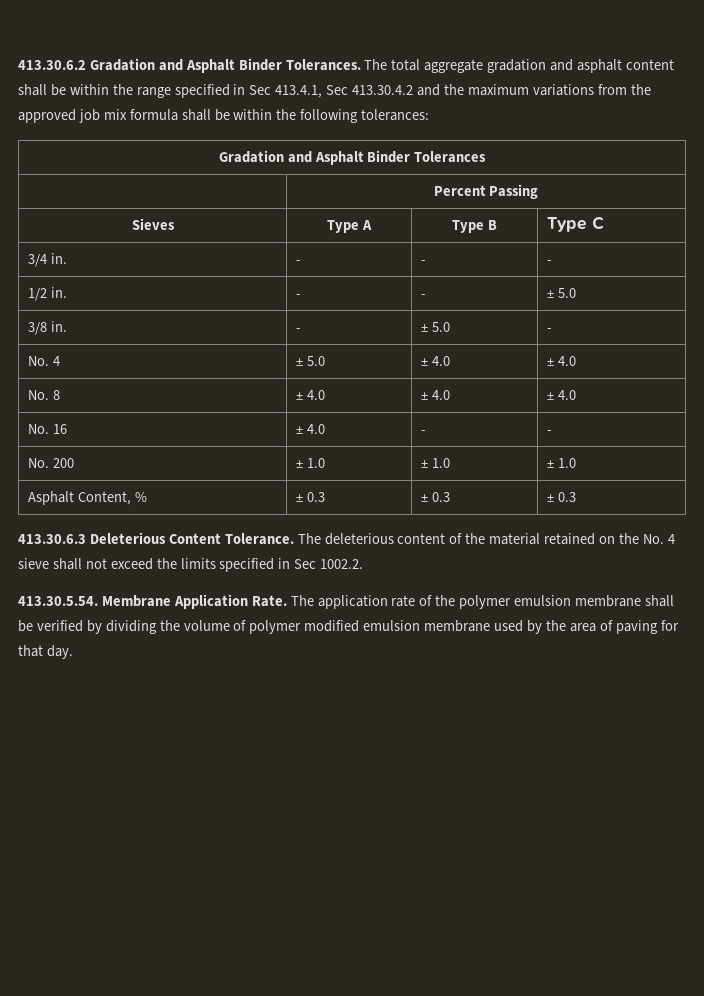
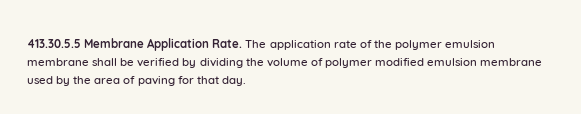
[18,58,674,73] [18,84,651,98] [18,109,430,123] [218,150,487,165] [433,184,539,199] [131,218,175,230] [327,220,372,233] [452,220,497,233] [546,216,604,232] [27,253,67,267] [295,260,301,264] [420,260,426,264] [546,260,552,264] [27,287,67,301] [295,294,301,298] [420,294,426,298] [546,288,576,298] [27,321,67,335] [295,328,301,332] [420,322,450,332] [546,328,552,332] [27,356,60,366] [295,356,325,366] [420,356,450,366] [546,356,576,366] [27,390,60,400] [295,390,325,400] [420,390,450,400] [546,390,576,400] [27,424,67,434] [295,424,325,434] [420,430,426,434] [546,430,552,434] [27,458,74,468] [295,458,325,468] [420,458,450,468] [546,458,576,468] [27,491,147,505] [295,492,325,502] [420,492,450,502] [546,492,576,502] [18,532,675,545] [18,558,364,572] [18,596,98,606] 413.30.6.2 Gradation and Asphalt Binder Tolerances. The total aggregate gradation and asphalt content shall be within the range specified in Sec 413.4.1, Sec 413.30.4.2 and the maximum variations from the approved job mix formula shall be within the following tolerances: // Gradation and Asphalt Binder Tolerances // | Percent Passing // Sieves | Type A | Type B | Type C // 3/4 in. | - | - | - // 1/2 in. | - | - | ± 5.0 // 3/8 in. | - | ± 5.0 | - // No. 4 | ± 5.0 | ± 4.0 | ± 4.0 // No. 8 | ± 4.0 | ± 4.0 | ± 4.0 // No. 16 | ± 4.0 | - | - // No. 200 | ± 1.0 | ± 1.0 | ± 1.0 // Asphalt Content, % | ± 0.3 | ± 0.3 | ± 0.3 // 413.30.6.3 Deleterious Content Tolerance. The deleterious content of the material retained on the No. 4 sieve shall not exceed the limits specified in Sec 1002.2. // 413.30.5.54. -> [27,39,81,48] 413.30.5.5

